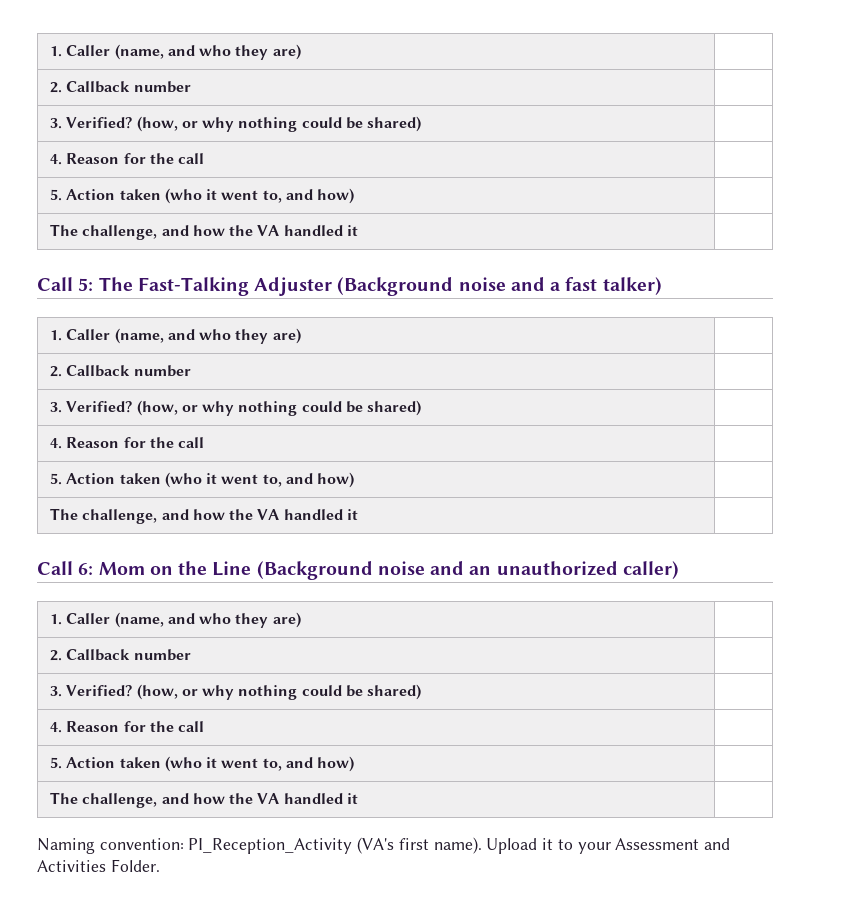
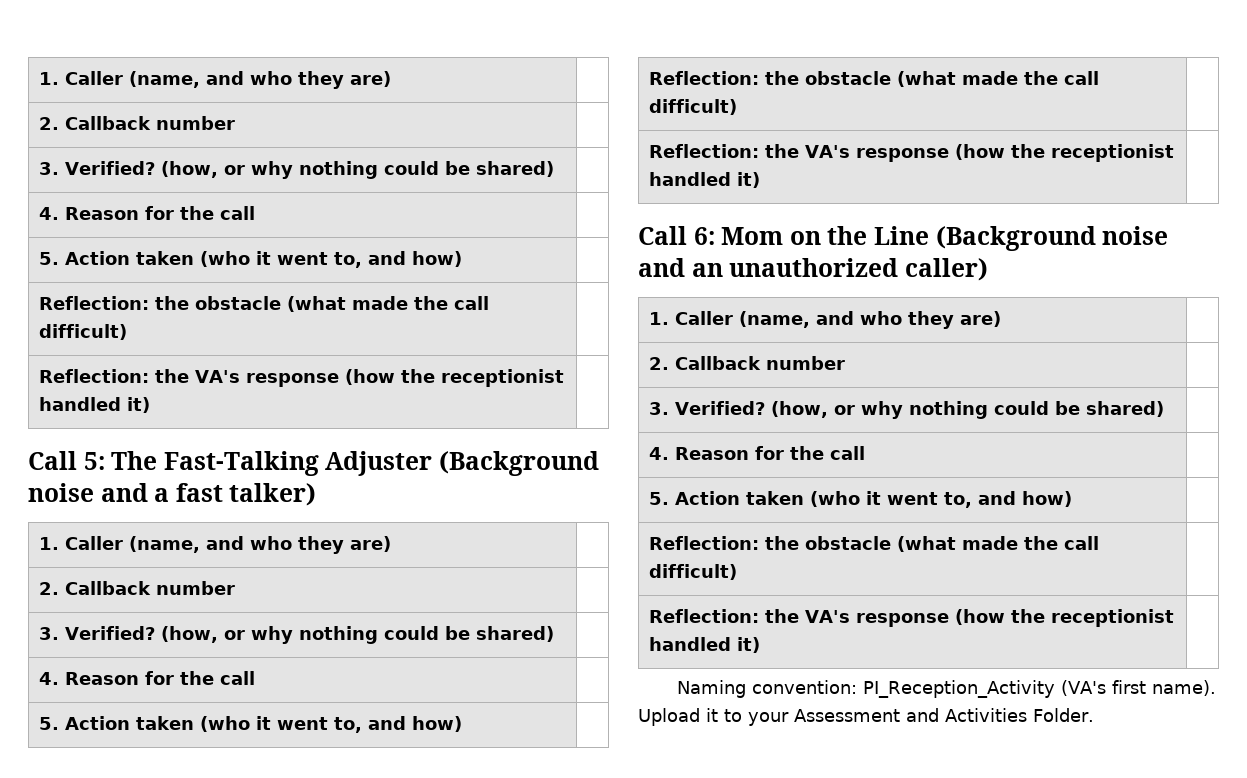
[49,224,359,240] The challenge, and how the VA handled it -> [39,296,490,312] [39,324,128,340] [39,369,565,387] [39,397,151,413] Reflection: the obstacle (what made the call difficult) | // Reflection: the VA's response (how the receptionist handled it)
[49,508,359,524] The challenge, and how the VA handled it -> [649,71,1100,87] [649,99,738,115] [649,144,1175,162] [649,172,761,188] Reflection: the obstacle (what made the call difficult) | // Reflection: the VA's response (how the receptionist handled it)
[49,792,359,808] The challenge, and how the VA handled it -> [649,536,1100,552] [649,564,738,580] [649,609,1175,627] [649,637,761,653] Reflection: the obstacle (what made the call difficult) | // Reflection: the VA's response (how the receptionist handled it)

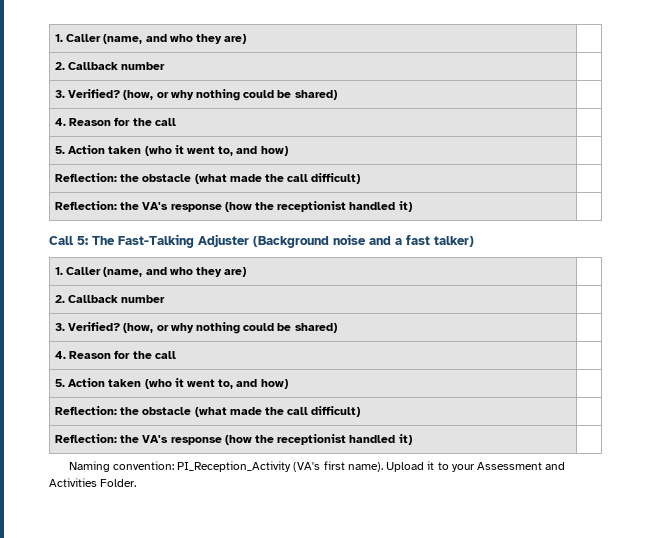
[638,226,1169,251] [638,258,988,281] [649,311,1002,329] [649,356,846,370] [649,401,1165,419] [649,446,866,460] [649,491,1073,508] [649,536,1100,552] [649,564,738,580] [649,609,1175,627] [649,637,761,653] // Call 6: Mom on the Line (Background noise and an unauthorized caller) // 1. Caller (name, and who they are) | // 2. Callback number | // 3. Verified? (how, or why nothing could be shared) | // 4. Reason for the call | // 5. Action taken (who it went to, and how) | // Reflection: the obstacle (what made the call difficult) | // Reflection: the VA's response (how the receptionist handled it) | -> (412, 439) none

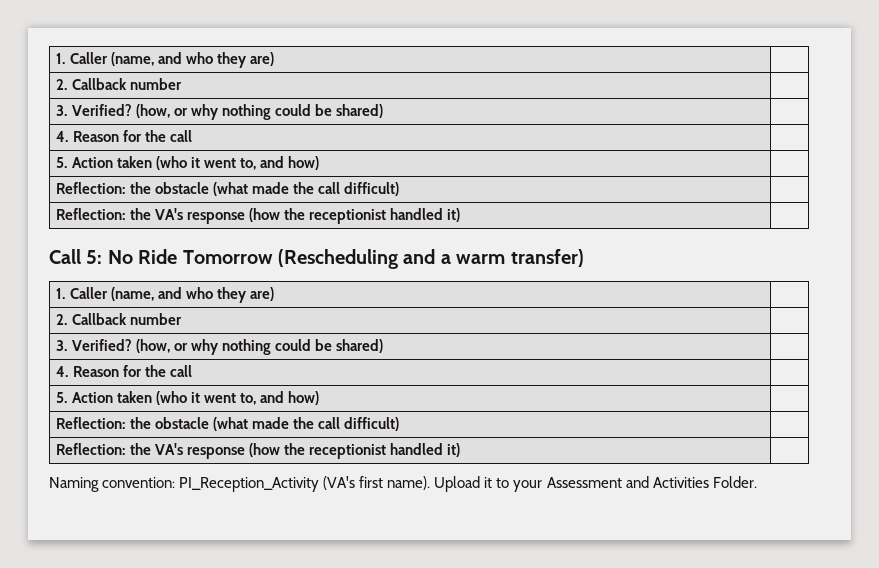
[92,234,474,248] The Fast-Talking Adjuster (Background noise and a fast talker) -> [107,249,584,269] No Ride Tomorrow (Rescheduling and a warm transfer)

